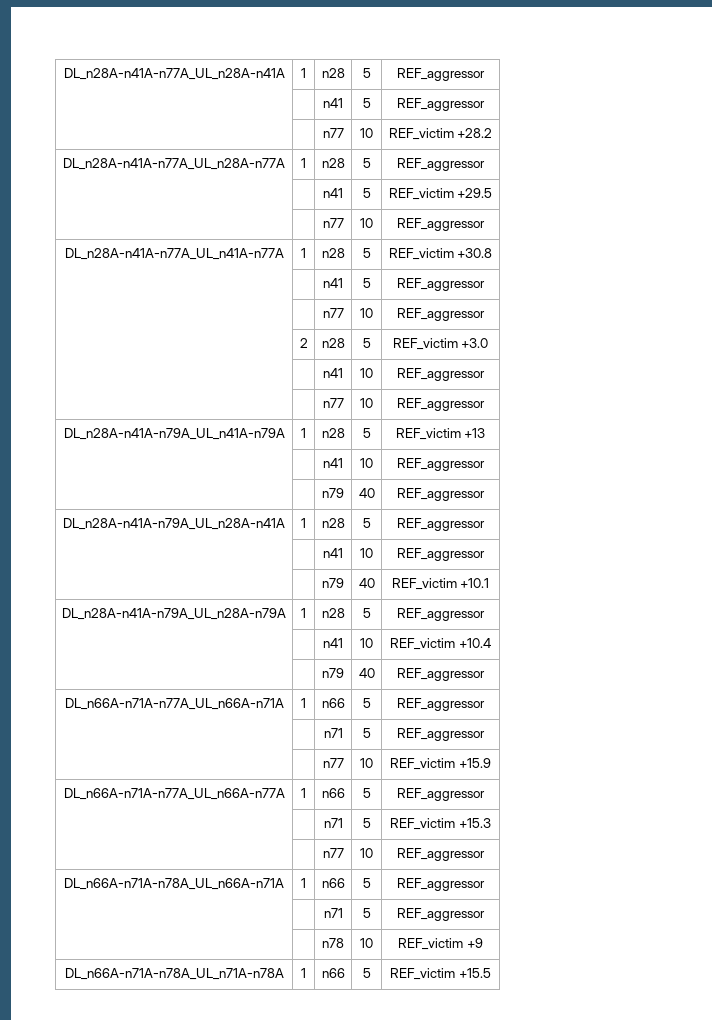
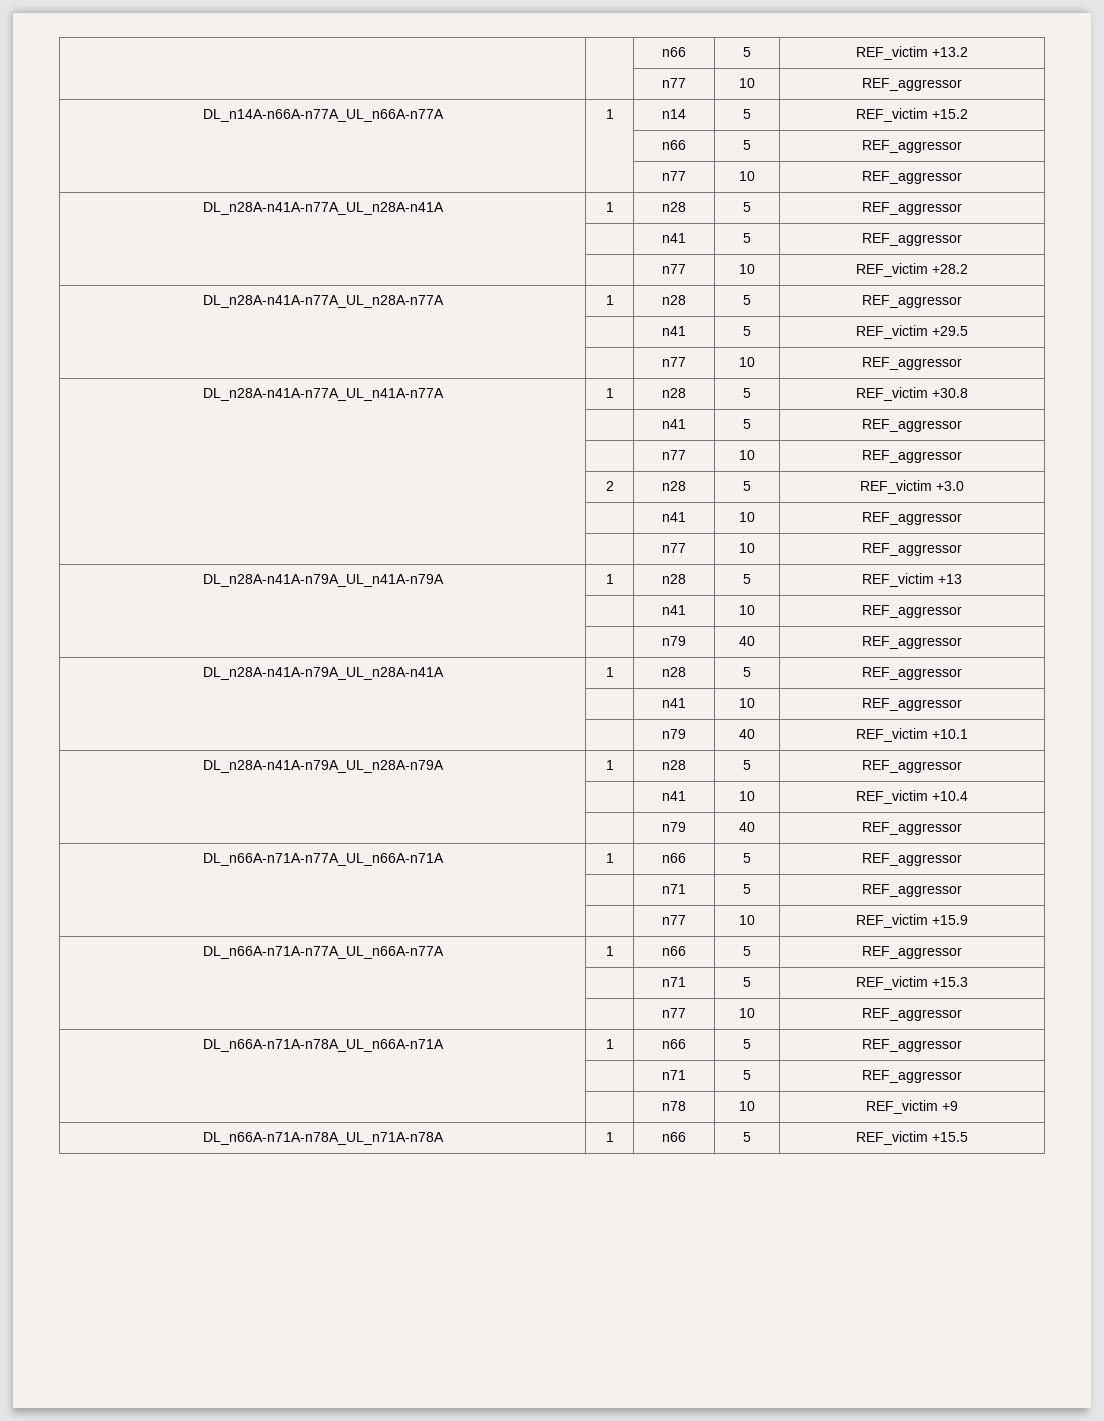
(63, 74) none -> [662,47,686,57] [743,47,751,57] [856,46,968,60] [662,78,686,88] [739,78,755,88] [862,78,962,91] [202,109,444,122] [605,109,614,119] [662,109,686,119] [743,109,751,119] [856,108,968,122] [662,140,686,150] [743,140,751,150] [862,140,962,153] [662,171,686,181] [739,171,755,181] [862,171,962,184] | | n66 | 5 | REF_victim +13.2 // | | n77 | 10 | REF_aggressor // DL_n14A-n66A-n77A_UL_n66A-n77A | 1 | n14 | 5 | REF_victim +15.2 // | | n66 | 5 | REF_aggressor // | | n77 | 10 | REF_aggressor //

